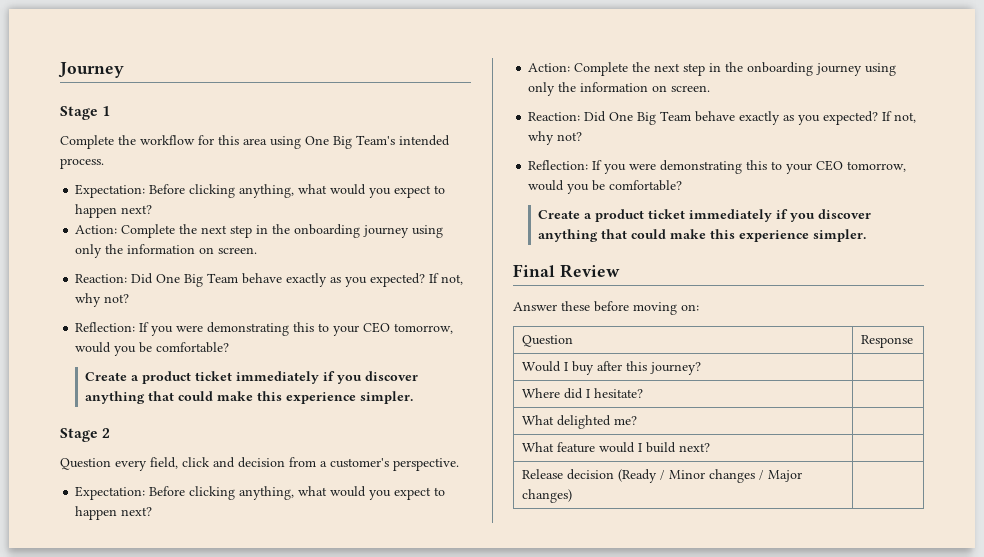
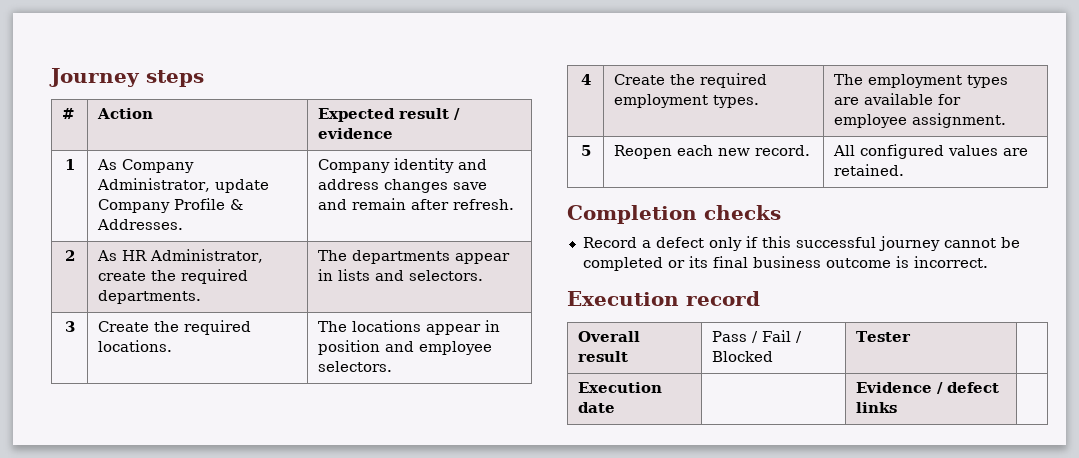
[60,106,111,120] [60,135,450,149] [60,158,104,169] [75,184,446,198] [75,204,153,218] [75,224,444,238] [75,244,258,258] [75,273,464,287] [75,293,130,307] [75,322,454,336] [75,342,230,356] [85,371,419,384] [85,391,414,404] [60,428,111,442] [60,457,459,471] [75,486,446,500] [75,506,153,520] [528,62,897,76] [528,82,711,96] [528,111,917,125] [528,131,583,145] [528,160,907,174] [528,180,683,194] [538,209,872,222] [538,229,867,242] [513,264,620,278] [513,301,699,315] [521,335,573,347] [860,335,913,348] [521,361,701,375] [521,388,643,399] [521,415,637,429] [521,442,710,453] [521,469,802,483] [521,489,572,503] // Stage 1 // Complete the workflow for this area using One Big Team's intended process. // Expectation: Before clicking anything, what would you expect to happen next? // Action: Complete the next step in the onboarding journey using only the information on screen. // Reaction: Did One Big Team behave exactly as you expected? If not, why not? // Reflection: If you were demonstrating this to your CEO tomorrow, would you be comfortable? // Create a product ticket immediately if you discover anything that could make this experience simpler. // Stage 2 // Question every field, click and decision from a customer's perspective. // Expectation: Before clicking anything, what would you expect to happen next? // Action: Complete the next step in the onboarding journey using only the information on screen. // Reaction: Did One Big Team behave exactly as you expected? If not, why not? // Reflection: If you were demonstrating this to your CEO tomorrow, would you be comfortable? // Create a product ticket immediately if you discover anything that could make this experience simpler. // Final Review // Answer these before moving on: // Question | Response // Would I buy after this journey? | // Where did I hesitate? | // What delighted me? | // What feature would I build next? | // Release decision (Ready / Minor changes / Major changes) -> [146,70,204,87] [62,108,76,119] [97,108,154,119] [318,108,461,122] [318,128,394,139] [64,159,75,170] [97,159,195,173] [97,178,270,193] [98,198,244,213] [97,219,184,230] [318,158,488,173] [318,179,488,193] [318,198,515,210] [64,250,75,261] [97,249,264,263] [98,269,249,284] [98,290,202,304] [318,250,511,264] [318,269,484,281] [64,321,75,332] [98,320,252,335] [98,340,173,352] [318,320,501,335] [318,340,493,355] [318,361,393,372] [580,74,591,85] [614,73,768,88] [614,94,760,108] [834,74,1009,88] [834,93,962,105] [834,113,1007,128] [580,145,591,156] [614,145,811,159] [833,144,1029,159] [834,164,905,176] [567,205,781,224] [582,236,1020,251] [582,256,988,271] [567,291,760,306] [578,331,641,342] [578,351,629,362] [712,330,803,343] [712,351,774,362] [856,331,912,342] [578,382,663,393] [578,402,616,413] [856,382,1000,394] [856,402,898,413] steps // # | Action | Expected result / evidence // 1 | As Company Administrator, update Company Profile & Addresses. | Company identity and address changes save and remain after refresh. // 2 | As HR Administrator, create the required departments. | The departments appear in lists and selectors. // 3 | Create the required locations. | The locations appear in position and employee selectors. // 4 | Create the required employment types. | The employment types are available for employee assignment. // 5 | Reopen each new record. | All configured values are retained. // Completion checks // Record a defect only if this successful journey cannot be completed or its final business outcome is incorrect. // Execution record // Overall result | Pass / Fail / Blocked | Tester | // Execution date | | Evidence / defect links

